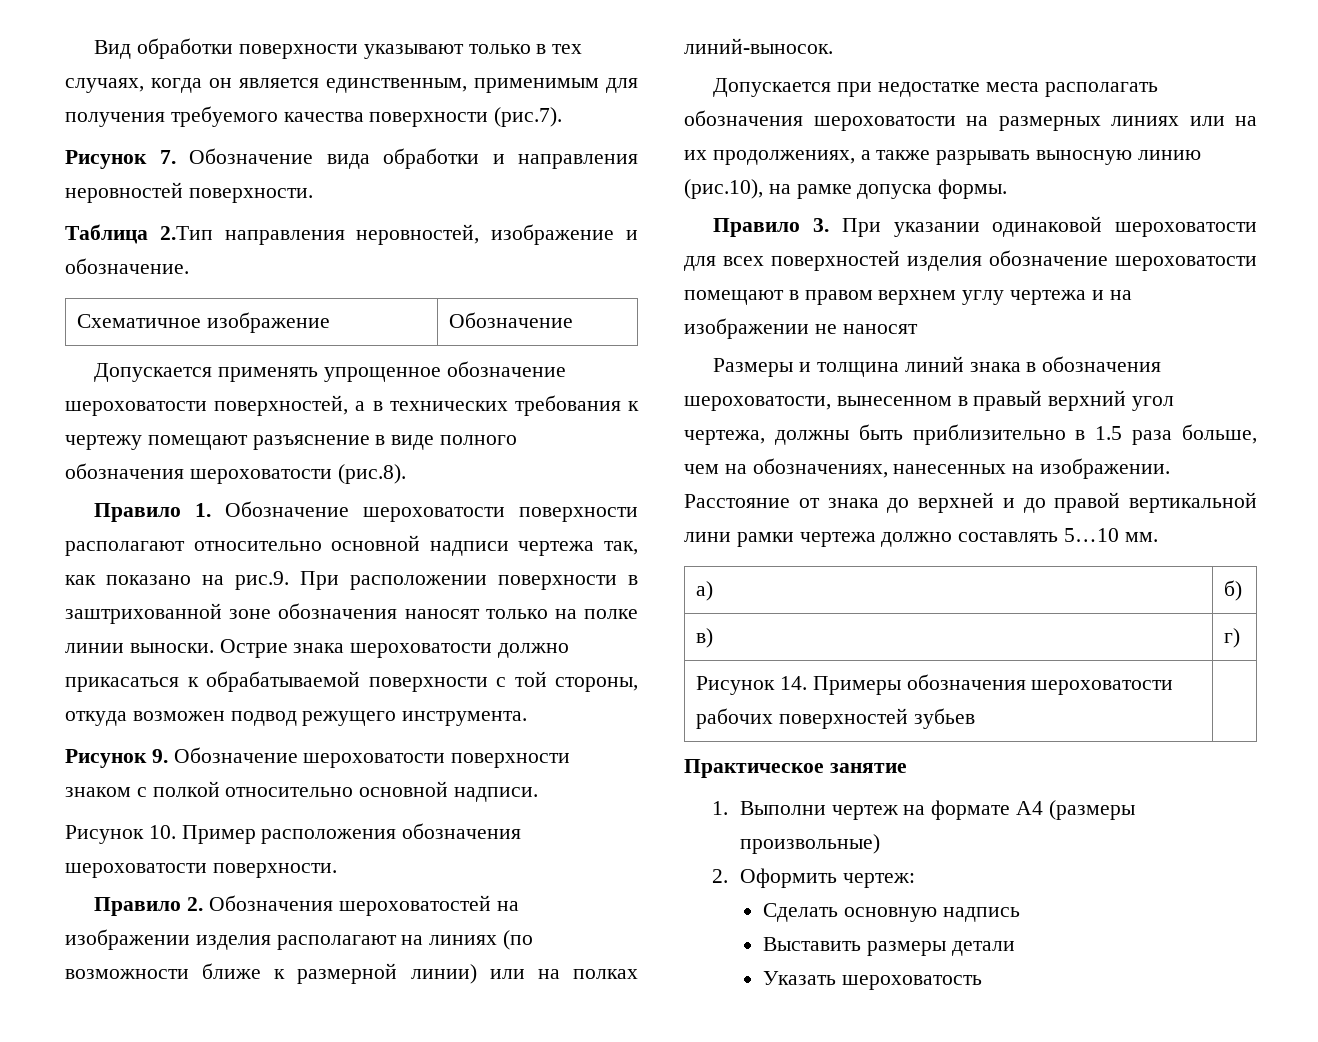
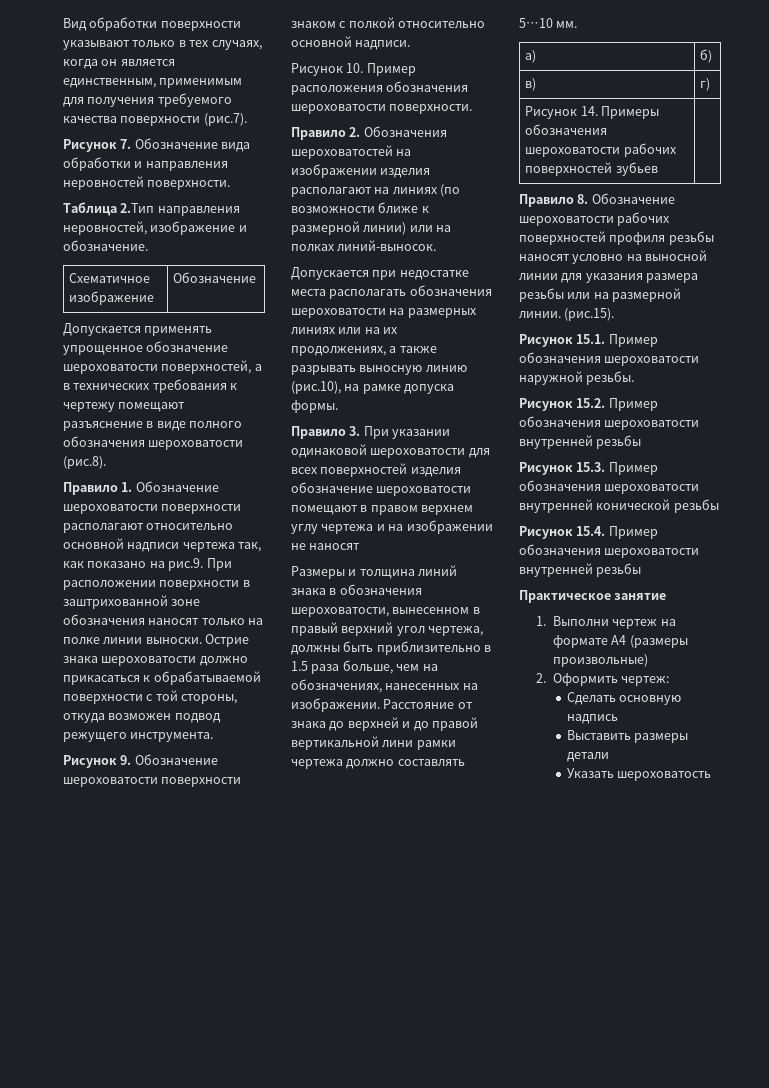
(975, 718) none -> [519,193,675,207] [519,212,671,226] [519,231,714,245] [519,250,708,264] [519,273,699,283] [519,288,682,302] [519,308,615,321] [519,334,658,347] [519,352,700,366] [519,371,635,385] [519,398,658,411] [519,416,700,430] [519,435,642,449] [519,462,658,475] [519,480,700,494] [519,499,719,513] [519,526,658,539] [519,544,700,558] [519,563,642,577] // Правило 8. Обозначение шероховатости рабочих поверхностей профиля резьбы наносят условно на выносной линии для указания размера резьбы или на размерной линии. (рис.15). // Рисунок 15.1. Пример обозначения шероховатости наружной резьбы. // Рисунок 15.2. Пример обозначения шероховатости внутренней резьбы // Рисунок 15.3. Пример обозначения шероховатости внутренней конической резьбы // Рисунок 15.4. Пример обозначения шероховатости внутренней резьбы

